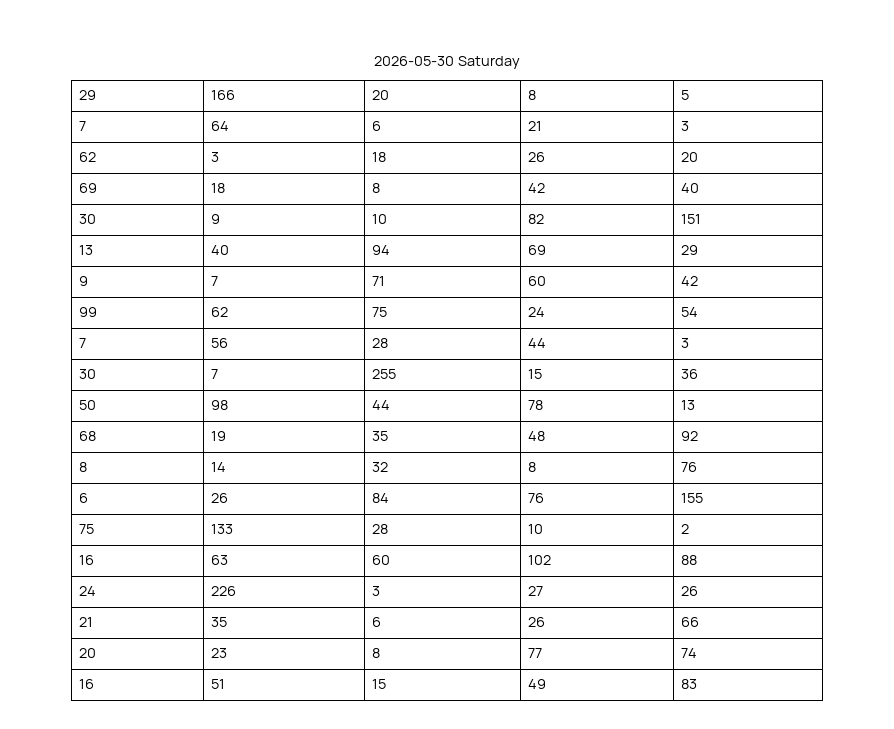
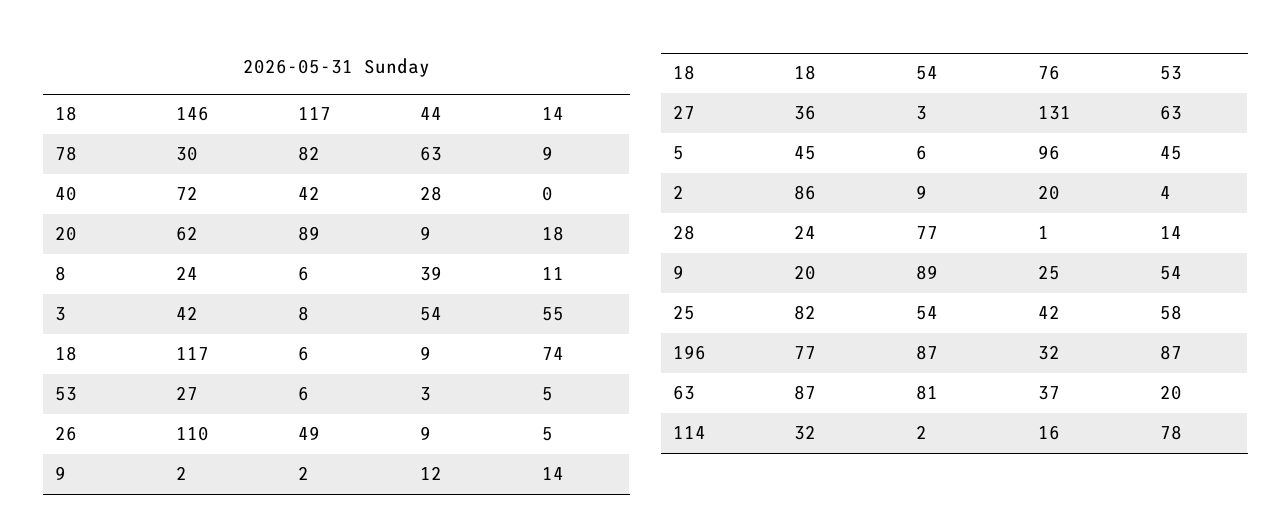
[374,56,520,69] [78,90,96,100] [210,90,235,100] [371,90,389,100] [527,90,536,100] [680,90,689,100] [78,121,86,131] [210,121,229,131] [371,121,381,131] [527,121,542,131] [680,121,689,131] [78,152,96,162] [210,152,219,162] [371,152,386,162] [527,152,545,162] [680,152,698,162] [78,183,97,193] [210,183,225,193] [371,183,380,193] [527,183,545,193] [680,183,699,193] [78,214,96,224] [210,214,220,224] [371,214,387,224] [527,214,544,224] [680,214,701,224] [78,245,93,255] [210,245,229,255] [371,245,390,255] [527,245,546,255] [680,245,698,255] [78,276,88,286] [210,276,218,286] [371,276,385,286] [527,276,546,286] [680,276,698,286] [78,307,97,317] [210,307,228,317] [371,307,387,317] [527,307,545,317] [680,307,698,317] [78,338,86,348] [210,338,228,348] [371,338,388,348] [527,338,546,348] [680,338,689,348] [78,369,96,379] [210,369,218,379] [371,369,396,379] [527,369,542,379] [680,369,698,379] [78,400,96,410] [210,400,228,410] [371,400,390,410] [527,400,543,410] [680,400,695,410] [78,431,96,441] [210,431,226,441] [371,431,388,441] [527,431,545,441] [680,431,698,441] [78,462,87,472] [210,462,226,472] [371,462,388,472] [527,462,536,472] [680,462,697,472] [78,493,88,503] [210,493,228,503] [371,493,389,503] [527,493,544,503] [680,493,703,503] [78,524,94,534] [210,524,233,534] [371,524,388,534] [527,524,543,534] [680,524,689,534] [78,555,94,565] [210,555,228,565] [371,555,390,565] [527,555,551,565] [680,555,697,565] [78,586,96,596] [210,586,236,596] [371,586,380,596] [527,586,543,596] [680,586,698,596] [78,617,93,627] [210,617,227,627] [371,617,381,627] [527,617,545,627] [680,617,699,627] [78,648,96,658] [210,648,227,658] [371,648,380,658] [527,648,542,658] [680,648,697,658] [78,679,94,689] [210,679,225,689] [371,679,386,689] [527,679,546,689] [680,679,697,689] 2026-05-30 Saturday // 29 | 166 | 20 | 8 | 5 // 7 | 64 | 6 | 21 | 3 // 62 | 3 | 18 | 26 | 20 // 69 | 18 | 8 | 42 | 40 // 30 | 9 | 10 | 82 | 151 // 13 | 40 | 94 | 69 | 29 // 9 | 7 | 71 | 60 | 42 // 99 | 62 | 75 | 24 | 54 // 7 | 56 | 28 | 44 | 3 // 30 | 7 | 255 | 15 | 36 // 50 | 98 | 44 | 78 | 13 // 68 | 19 | 35 | 48 | 92 // 8 | 14 | 32 | 8 | 76 // 6 | 26 | 84 | 76 | 155 // 75 | 133 | 28 | 10 | 2 // 16 | 63 | 60 | 102 | 88 // 24 | 226 | 3 | 27 | 26 // 21 | 35 | 6 | 26 | 66 // 20 | 23 | 8 | 77 | 74 // 16 | 51 | 15 | 49 | 83 -> [243,58,430,77] [55,106,78,121] [176,106,210,121] [298,107,332,120] [420,107,443,120] [542,107,565,120] [55,146,78,161] [176,146,199,161] [298,146,321,161] [420,146,443,161] [542,146,554,160] [55,186,78,201] [176,186,199,200] [298,186,321,200] [420,186,443,201] [542,186,554,201] [55,226,78,241] [176,226,199,241] [298,226,321,241] [420,226,432,240] [542,226,565,241] [55,266,67,281] [176,266,199,280] [298,266,310,281] [420,266,443,281] [542,267,565,280] [55,307,67,321] [176,306,199,320] [298,306,310,321] [420,307,443,321] [542,307,565,321] [55,346,78,361] [176,347,210,360] [298,346,310,361] [420,346,432,360] [542,347,565,360] [55,387,78,401] [176,386,199,400] [298,386,310,401] [420,387,432,401] [542,387,554,401] [55,426,78,441] [176,426,210,441] [298,426,321,440] [420,426,432,440] [542,427,554,441] [55,466,67,480] [176,466,188,480] [298,466,310,480] [420,466,443,480] [542,467,565,480] [673,65,696,80] [794,65,817,80] [916,66,939,80] [1038,65,1061,80] [1160,66,1183,80] [673,105,696,119] [794,105,817,120] [916,106,928,120] [1038,106,1072,120] [1160,105,1183,120] [673,146,685,160] [794,146,817,160] [916,145,928,160] [1038,145,1061,160] [1160,146,1183,160] [673,185,685,199] [794,185,817,200] [916,185,928,199] [1038,185,1061,200] [1160,186,1172,199] [673,225,696,240] [794,225,817,239] [916,226,939,239] [1038,226,1050,239] [1160,226,1183,239] [673,265,685,279] [794,265,817,280] [916,265,939,280] [1038,265,1061,280] [1160,266,1183,280] [673,305,696,320] [794,305,817,320] [916,306,939,320] [1038,305,1061,319] [1160,305,1183,320] [673,345,707,360] [794,346,817,359] [916,345,939,360] [1038,345,1061,360] [1160,345,1183,360] [673,385,696,400] [794,385,817,400] [916,385,939,400] [1038,386,1061,400] [1160,385,1183,400] [673,426,707,439] [794,425,817,440] [916,425,928,439] [1038,425,1061,440] [1160,425,1183,440] 2026-05-31 Sunday // 18 | 146 | 117 | 44 | 14 // 78 | 30 | 82 | 63 | 9 // 40 | 72 | 42 | 28 | 0 // 20 | 62 | 89 | 9 | 18 // 8 | 24 | 6 | 39 | 11 // 3 | 42 | 8 | 54 | 55 // 18 | 117 | 6 | 9 | 74 // 53 | 27 | 6 | 3 | 5 // 26 | 110 | 49 | 9 | 5 // 9 | 2 | 2 | 12 | 14 // 18 | 18 | 54 | 76 | 53 // 27 | 36 | 3 | 131 | 63 // 5 | 45 | 6 | 96 | 45 // 2 | 86 | 9 | 20 | 4 // 28 | 24 | 77 | 1 | 14 // 9 | 20 | 89 | 25 | 54 // 25 | 82 | 54 | 42 | 58 // 196 | 77 | 87 | 32 | 87 // 63 | 87 | 81 | 37 | 20 // 114 | 32 | 2 | 16 | 78

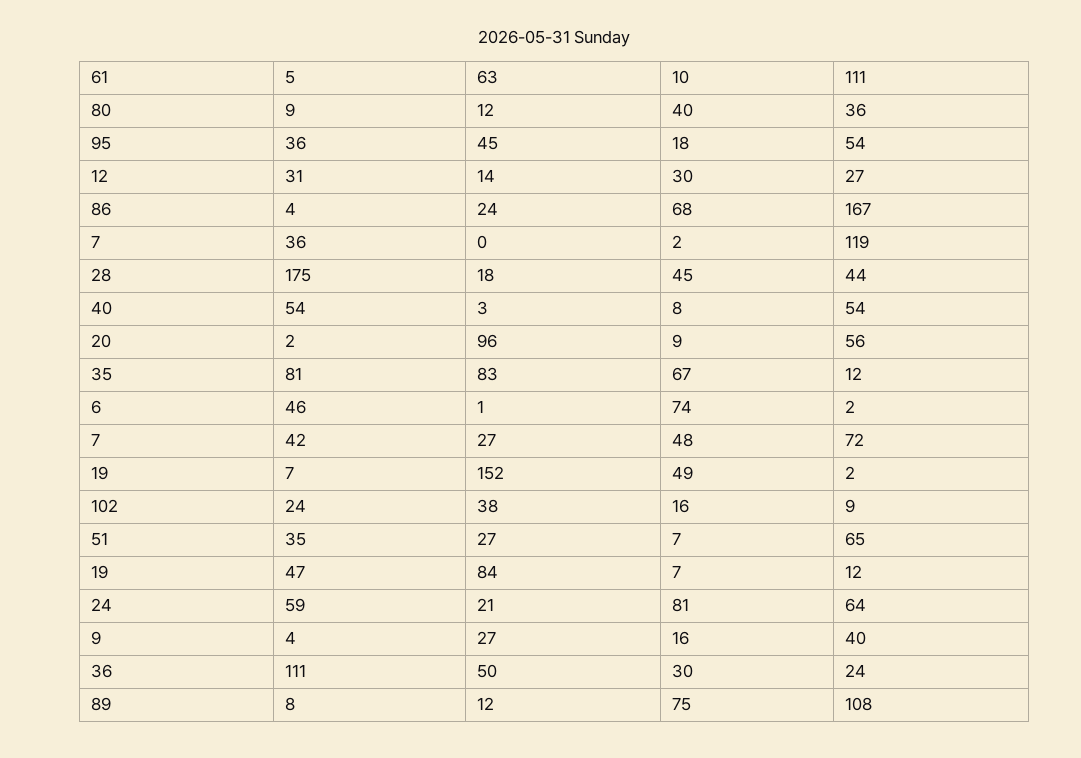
[55,106,78,121] [176,106,210,121] [298,107,332,120] [420,107,443,120] [542,107,565,120] [55,146,78,161] [176,146,199,161] [298,146,321,161] [420,146,443,161] [542,146,554,160] [55,186,78,201] [176,186,199,200] [298,186,321,200] [420,186,443,201] [542,186,554,201] [55,226,78,241] [176,226,199,241] [298,226,321,241] [420,226,432,240] [542,226,565,241] [55,266,67,281] [176,266,199,280] [298,266,310,281] [420,266,443,281] [542,267,565,280] [55,307,67,321] [176,306,199,320] 18 | 146 | 117 | 44 | 14 // 78 | 30 | 82 | 63 | 9 // 40 | 72 | 42 | 28 | 0 // 20 | 62 | 89 | 9 | 18 // 8 | 24 | 6 | 39 | 11 // 3 | 42 -> [91,70,109,84] [285,70,296,84] [477,70,499,84] [672,70,690,84] [845,70,867,83] [91,103,112,117] [285,103,296,117] [477,103,495,116] [672,103,694,117] [845,103,867,117] [91,136,112,150] [285,136,307,150] [477,136,499,150] [672,136,690,150] [845,136,867,150] [91,169,109,182] [285,169,304,183] [477,169,496,182] [672,169,694,183] [845,169,865,182] [91,202,112,216] [285,202,297,215] [477,202,499,215] [672,202,693,216] [845,202,872,216] [91,235,101,248] [285,235,307,249] [477,235,488,249] [672,235,683,248] [845,235,870,249] [91,268,112,282] [285,268,312,282] [477,268,495,282] [672,268,694,282] [845,268,868,281] [91,301,113,315] [285,301,307,315] [477,301,489,315] 61 | 5 | 63 | 10 | 111 // 80 | 9 | 12 | 40 | 36 // 95 | 36 | 45 | 18 | 54 // 12 | 31 | 14 | 30 | 27 // 86 | 4 | 24 | 68 | 167 // 7 | 36 | 0 | 2 | 119 // 28 | 175 | 18 | 45 | 44 // 40 | 54 | 3
[542,307,565,321] [55,346,78,361] [176,347,210,360] [298,346,310,361] [420,346,432,360] [542,347,565,360] [55,387,78,401] [176,386,199,400] [298,386,310,401] [420,387,432,401] [542,387,554,401] [55,426,78,441] [176,426,210,441] [298,426,321,440] [420,426,432,440] [542,427,554,441] [55,466,67,480] [176,466,188,480] [298,466,310,480] [420,466,443,480] [542,467,565,480] [673,65,696,80] [794,65,817,80] [916,66,939,80] [1038,65,1061,80] [1160,66,1183,80] [673,105,696,119] [794,105,817,120] [916,106,928,120] [1038,106,1072,120] [1160,105,1183,120] [673,146,685,160] [794,146,817,160] [916,145,928,160] [1038,145,1061,160] [1160,146,1183,160] [673,185,685,199] [794,185,817,200] [916,185,928,199] [1038,185,1061,200] [1160,186,1172,199] [673,225,696,240] [794,225,817,239] [916,226,939,239] [1038,226,1050,239] [1160,226,1183,239] [673,265,685,279] [794,265,817,280] [916,265,939,280] [1038,265,1061,280] [1160,266,1183,280] [673,305,696,320] [794,305,817,320] [916,306,939,320] [1038,305,1061,319] [1160,305,1183,320] [673,345,707,360] [794,346,817,359] [916,345,939,360] [1038,345,1061,360] [1160,345,1183,360] [673,385,696,400] [794,385,817,400] [916,385,939,400] [1038,386,1061,400] [1160,385,1183,400] [673,426,707,439] [794,425,817,440] [916,425,928,439] [1038,425,1061,440] [1160,425,1183,440] | 55 // 18 | 117 | 6 | 9 | 74 // 53 | 27 | 6 | 3 | 5 // 26 | 110 | 49 | 9 | 5 // 9 | 2 | 2 | 12 | 14 // 18 | 18 | 54 | 76 | 53 // 27 | 36 | 3 | 131 | 63 // 5 | 45 | 6 | 96 | 45 // 2 | 86 | 9 | 20 | 4 // 28 | 24 | 77 | 1 | 14 // 9 | 20 | 89 | 25 | 54 // 25 | 82 | 54 | 42 | 58 // 196 | 77 | 87 | 32 | 87 // 63 | 87 | 81 | 37 | 20 // 114 | 32 | 2 | 16 | 78 -> [91,334,112,348] [285,334,296,347] [477,334,498,348] [672,334,683,348] [845,334,866,348] [91,367,113,381] [285,367,303,381] [477,367,499,381] [672,367,692,381] [845,367,863,380] [91,400,102,414] [285,400,307,414] [477,400,485,413] [672,400,693,413] [845,400,856,413] [91,433,101,446] [285,433,307,446] [477,433,497,446] [672,433,694,447] [845,433,865,446] [91,466,109,480] [285,466,295,479] [477,466,505,480] [672,466,694,480] [845,466,856,479] [91,499,119,513] [285,499,307,512] [477,499,499,513] [672,499,690,513] [845,499,856,513] [91,532,109,546] [285,532,307,546] [477,532,497,545] [672,532,682,545] [845,532,866,546] [91,565,109,579] [285,565,306,578] [477,565,499,579] [672,565,682,578] [845,565,863,578] [91,598,113,611] [285,598,306,612] [477,598,495,611] [672,598,690,612] [845,598,867,612] [91,631,102,645] [285,631,297,644] [477,631,497,644] [672,631,690,645] [845,631,867,645] [91,664,113,678] [285,664,307,677] [477,664,498,678] [672,664,694,678] [845,664,867,677] [91,697,112,711] [285,697,296,711] [477,697,495,710] [672,697,692,711] [845,697,873,711] // 20 | 2 | 96 | 9 | 56 // 35 | 81 | 83 | 67 | 12 // 6 | 46 | 1 | 74 | 2 // 7 | 42 | 27 | 48 | 72 // 19 | 7 | 152 | 49 | 2 // 102 | 24 | 38 | 16 | 9 // 51 | 35 | 27 | 7 | 65 // 19 | 47 | 84 | 7 | 12 // 24 | 59 | 21 | 81 | 64 // 9 | 4 | 27 | 16 | 40 // 36 | 111 | 50 | 30 | 24 // 89 | 8 | 12 | 75 | 108

